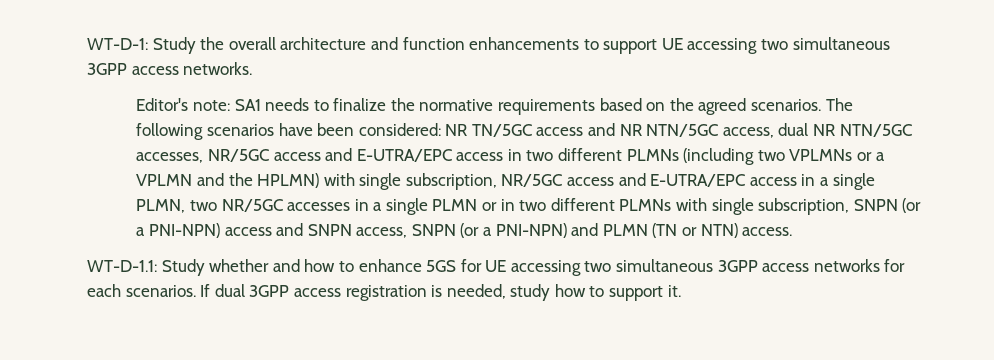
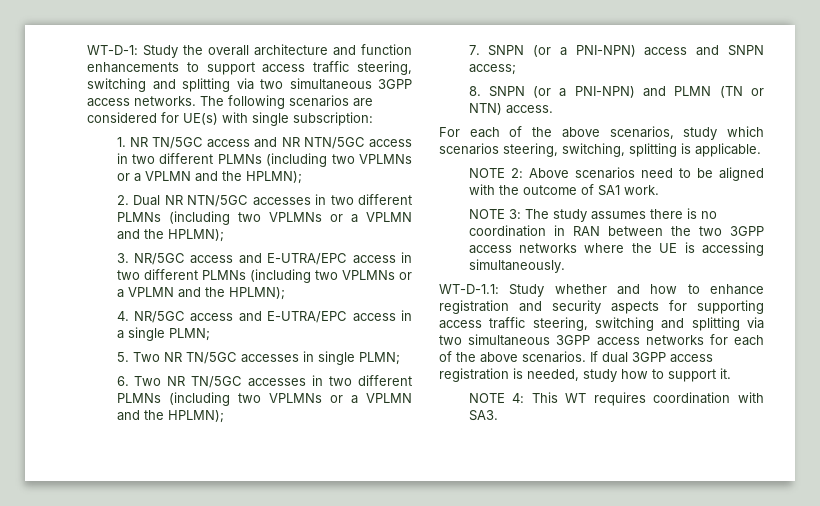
[661,38,758,54] UE accessing -> [262,61,413,75] [87,78,254,92] access traffic steering, switching and splitting via
[136,98,853,115] [136,123,441,140] // Editor's note: SA1 needs to finalize the normative requirements based on the agreed scenarios. The following scenarios have been considered: -> [200,95,373,109] [87,112,373,126] [116,137,126,147] The following scenarios are considered for UE(s) with single subscription: // 1.
[722,123,912,138] [136,152,204,163] access, dual NR NTN/5GC accesses, -> [369,139,412,148] [116,153,412,167] [116,171,302,184] [116,194,412,207] [116,211,412,225] [116,229,224,242] [116,253,129,263] access in two different PLMNs (including two VPLMNs or a VPLMN and the HPLMN); // 2. Dual NR NTN/5GC accesses in two different PLMNs (including two VPLMNs or a VPLMN and the HPLMN); // 3.
[257,173,497,190] HPLMN) with single subscription, -> [228,287,285,300] [116,311,129,321] HPLMN); // 4.
[136,198,850,215] PLMN, two NR/5GC accesses in a single PLMN or in two different PLMNs with single subscription, -> [168,328,210,341] [116,351,400,365] [116,375,412,388] [116,392,412,406] [116,410,224,423] [468,45,480,55] PLMN; // 5. Two NR TN/5GC accesses in single PLMN; // 6. Two NR TN/5GC accesses in two different PLMNs (including two VPLMNs or a VPLMN and the HPLMN); // 7.
[356,227,408,238] access, -> [468,64,516,75] [468,86,481,96] access; // 8.
(793, 231) none -> [439,126,764,140] [439,143,761,157] [468,167,764,181] [468,184,659,196] [468,208,717,222] [468,225,764,237] [468,242,764,256] [468,259,565,273] // For each of the above scenarios, study which scenarios steering, switching, splitting is applicable. // NOTE 2: Above scenarios need to be aligned with the outcome of SA1 work. // NOTE 3: The study assumes there is no coordination in RAN between the two 3GPP access networks where the UE is accessing simultaneously.
[426,259,581,276] 5GS for UE accessing -> [439,300,764,314] [439,317,764,331] registration and security aspects for supporting access traffic steering, switching and splitting via
(121, 290) none -> [439,351,518,363] of the above
(681, 291) none -> [468,392,764,406] [468,410,498,421] // NOTE 4: This WT requires coordination with SA3.

